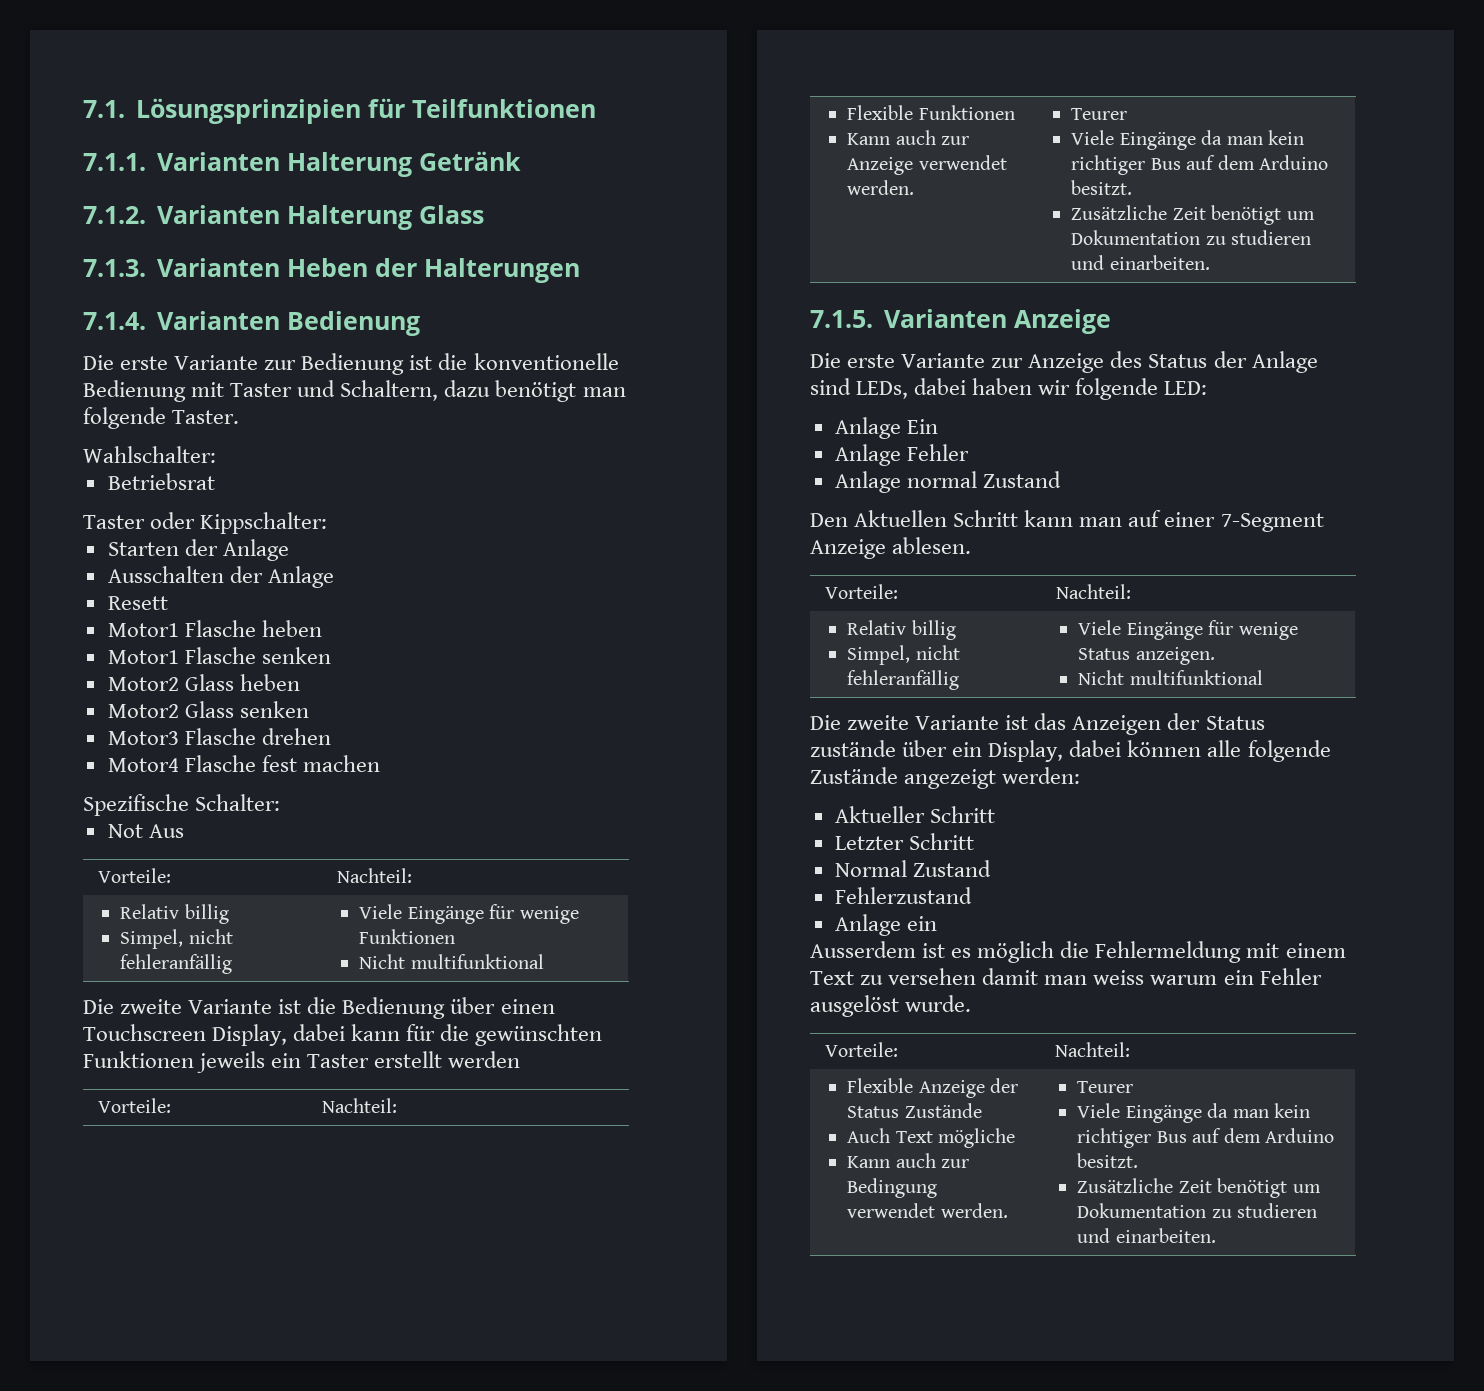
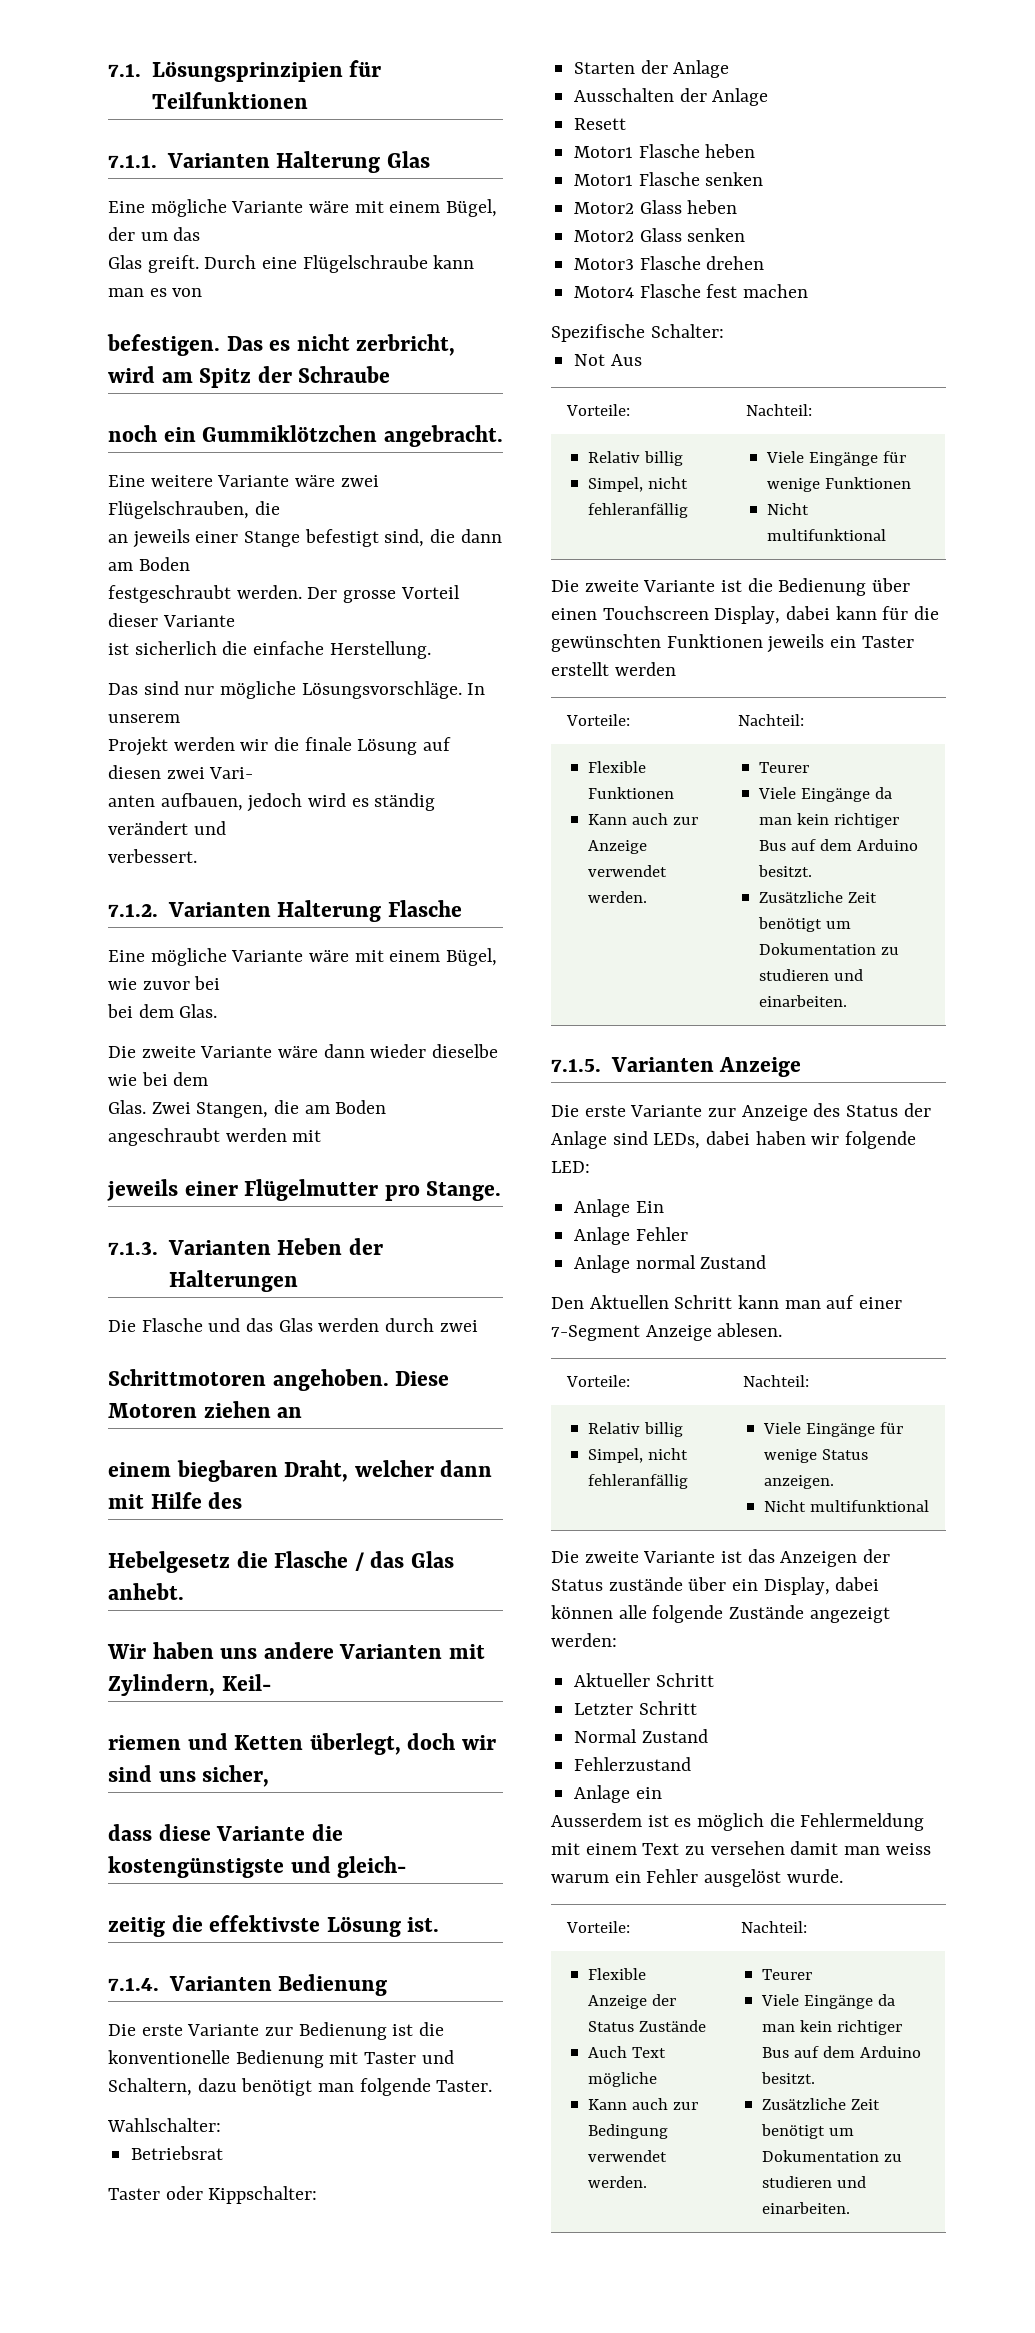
[419,151,522,171] [83,205,485,230] Getränk // 7.1.2. Varianten Halterung Glass -> [386,151,430,168] [108,199,498,217] [108,227,201,241] [108,255,475,273] [108,288,203,297] [107,334,456,356] [108,366,391,388] [108,425,503,447] [108,474,379,487] [108,501,280,519] [108,529,502,548] [108,557,190,571] [108,585,460,603] [108,613,235,627] [108,641,431,659] [108,681,486,699] [108,714,180,723] [108,737,452,756] [108,765,254,779] [108,793,436,812] [108,821,226,835] [108,849,197,863] [108,900,462,922] [108,948,498,966] [108,976,221,990] [107,1004,218,1018] [108,1044,499,1058] [108,1072,209,1086] [108,1100,387,1118] [108,1128,322,1146] [107,1179,502,1201] Glas // Eine mögliche Variante wäre mit einem Bügel, der um das // Glas greift. Durch eine Flügelschraube kann man es von // befestigen. Das es nicht zerbricht, wird am Spitz der Schraube // noch ein Gummiklötzchen angebracht. // Eine weitere Variante wäre zwei Flügelschrauben, die // an jeweils einer Stange befestigt sind, die dann am Boden // festgeschraubt werden. Der grosse Vorteil dieser Variante // ist sicherlich die einfache Herstellung. // Das sind nur mögliche Lösungsvorschläge. In unserem // Projekt werden wir die finale Lösung auf diesen zwei Vari- // anten aufbauen, jedoch wird es ständig verändert und // verbessert. // 7.1.2. Varianten Halterung Flasche // Eine mögliche Variante wäre mit einem Bügel, wie zuvor bei // bei dem Glas. // Die zweite Variante wäre dann wieder dieselbe wie bei dem // Glas. Zwei Stangen, die am Boden angeschraubt werden mit // jeweils einer Flügelmutter pro Stange.
(581, 270) none -> [108,1318,478,1332] [108,1369,450,1391] [108,1401,303,1418] [108,1460,493,1482] [108,1492,243,1509] [108,1551,455,1573] [108,1583,184,1600] [107,1642,486,1659] [108,1674,271,1696] [108,1733,497,1755] [108,1765,270,1787] [108,1824,343,1841] [108,1856,407,1878] [108,1915,440,1937] // Die Flasche und das Glas werden durch zwei // Schrittmotoren angehoben. Diese Motoren ziehen an // einem biegbaren Draht, welcher dann mit Hilfe des // Hebelgesetz die Flasche / das Glas anhebt. // Wir haben uns andere Varianten mit Zylindern, Keil- // riemen und Ketten überlegt, doch wir sind uns sicher, // dass diese Variante die kostengünstigste und gleich- // zeitig die effektivste Lösung ist.

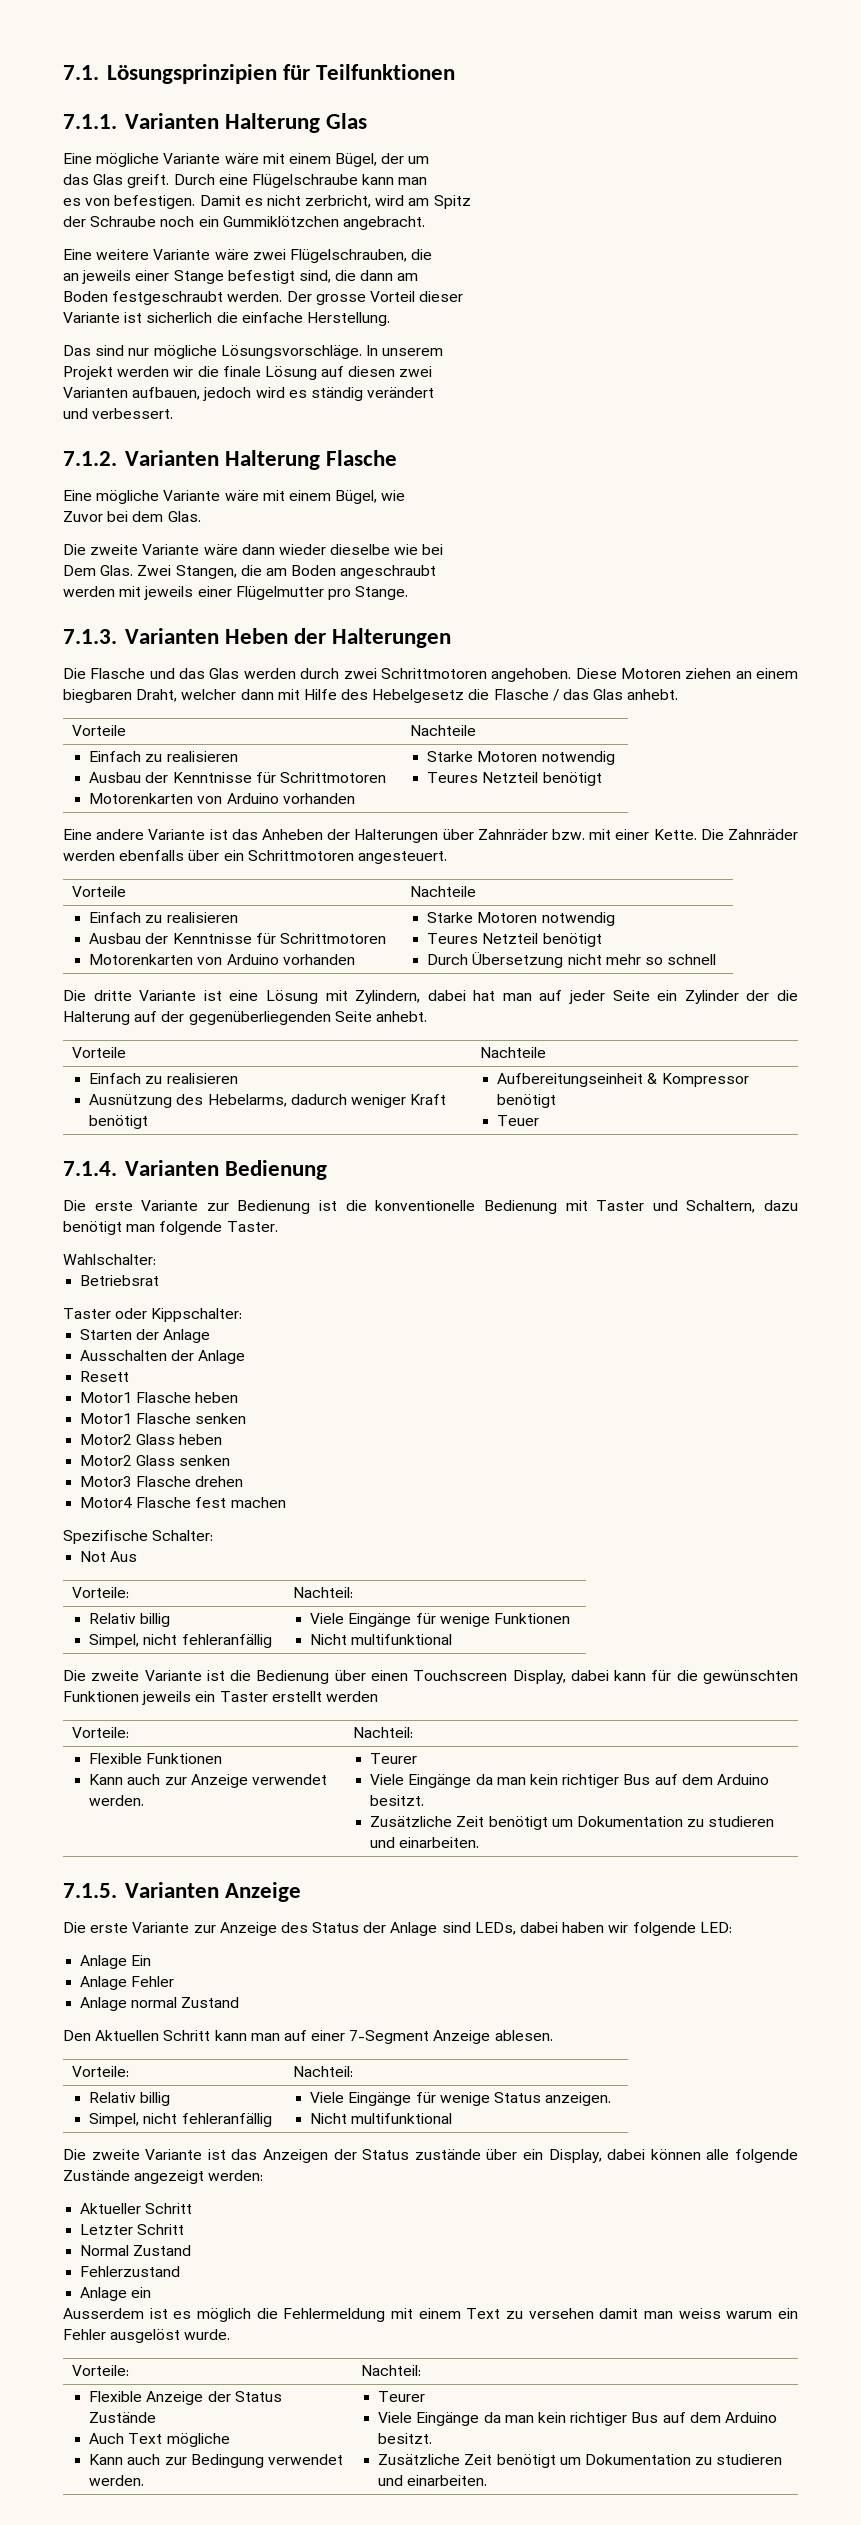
[173,227,201,241] das // -> [63,174,89,185] // das
(144, 292) none -> (428, 181) //
[107,334,263,356] // befestigen. Das -> [114,195,241,209] befestigen. Damit
(252, 378) none -> (471, 202) //
(391, 374) // -> (157, 221) none
[138,557,190,571] Boden // -> [63,291,108,302] // Boden
[162,615,235,627] Variante // -> [63,312,120,323] // Variante
[209,767,254,779] [108,795,155,807] Vari- // anten -> [63,387,128,398] // Varianten
[193,821,226,835] und // -> [63,408,88,419] // und
[142,976,221,990] zuvor bei // -> [63,511,103,522] // Zuvor
[173,1072,209,1086] dem // -> [63,565,96,576] // Dem
(220, 1137) none -> (437, 572) //
(322, 1136) // -> (142, 591) none
(478, 1326) // -> (377, 673) none
(303, 1412) // -> (752, 675) none
(243, 1500) // -> (369, 694) none
[107,1642,486,1659] [108,1674,271,1696] [108,1733,497,1755] [108,1765,270,1787] [108,1824,343,1841] [108,1856,407,1878] [108,1915,440,1937] // Wir haben uns andere Varianten mit Zylindern, Keil- // riemen und Ketten überlegt, doch wir sind uns sicher, // dass diese Variante die kostengünstigste und gleich- // zeitig die effektivste Lösung ist. -> [72,725,127,736] [410,725,477,736] [89,751,238,762] [89,772,386,783] [89,793,355,804] [427,751,615,765] [427,772,602,786] [63,829,799,843] [63,850,447,864] [72,886,127,897] [410,886,477,897] [89,912,238,923] [89,933,386,944] [89,954,355,965] [427,912,615,926] [427,933,602,947] [427,951,717,968] [63,990,799,1004] [63,1011,427,1025] [72,1047,127,1058] [480,1047,547,1058] [89,1073,238,1084] [89,1094,447,1108] [89,1115,149,1129] [497,1073,749,1087] [497,1094,557,1108] [497,1115,540,1126] // Vorteile | Nachteile // Einfach zu realisieren // Ausbau der Kenntnisse für Schrittmotoren // Motorenkarten von Arduino vorhanden | Starke Motoren notwendig // Teures Netzteil benötigt // Eine andere Variante ist das Anheben der Halterungen über Zahnräder bzw. mit einer Kette. Die Zahnräder werden ebenfalls über ein Schrittmotoren angesteuert. // Vorteile | Nachteile // Einfach zu realisieren // Ausbau der Kenntnisse für Schrittmotoren // Motorenkarten von Arduino vorhanden | Starke Motoren notwendig // Teures Netzteil benötigt // Durch Übersetzung nicht mehr so schnell // Die dritte Variante ist eine Lösung mit Zylindern, dabei hat man auf jeder Seite ein Zylinder der die Halterung auf der gegenüberliegenden Seite anhebt. // Vorteile | Nachteile // Einfach zu realisieren // Ausnützung des Hebelarms, dadurch weniger Kraft benötigt | Aufbereitungseinheit & Kompressor benötigt // Teuer

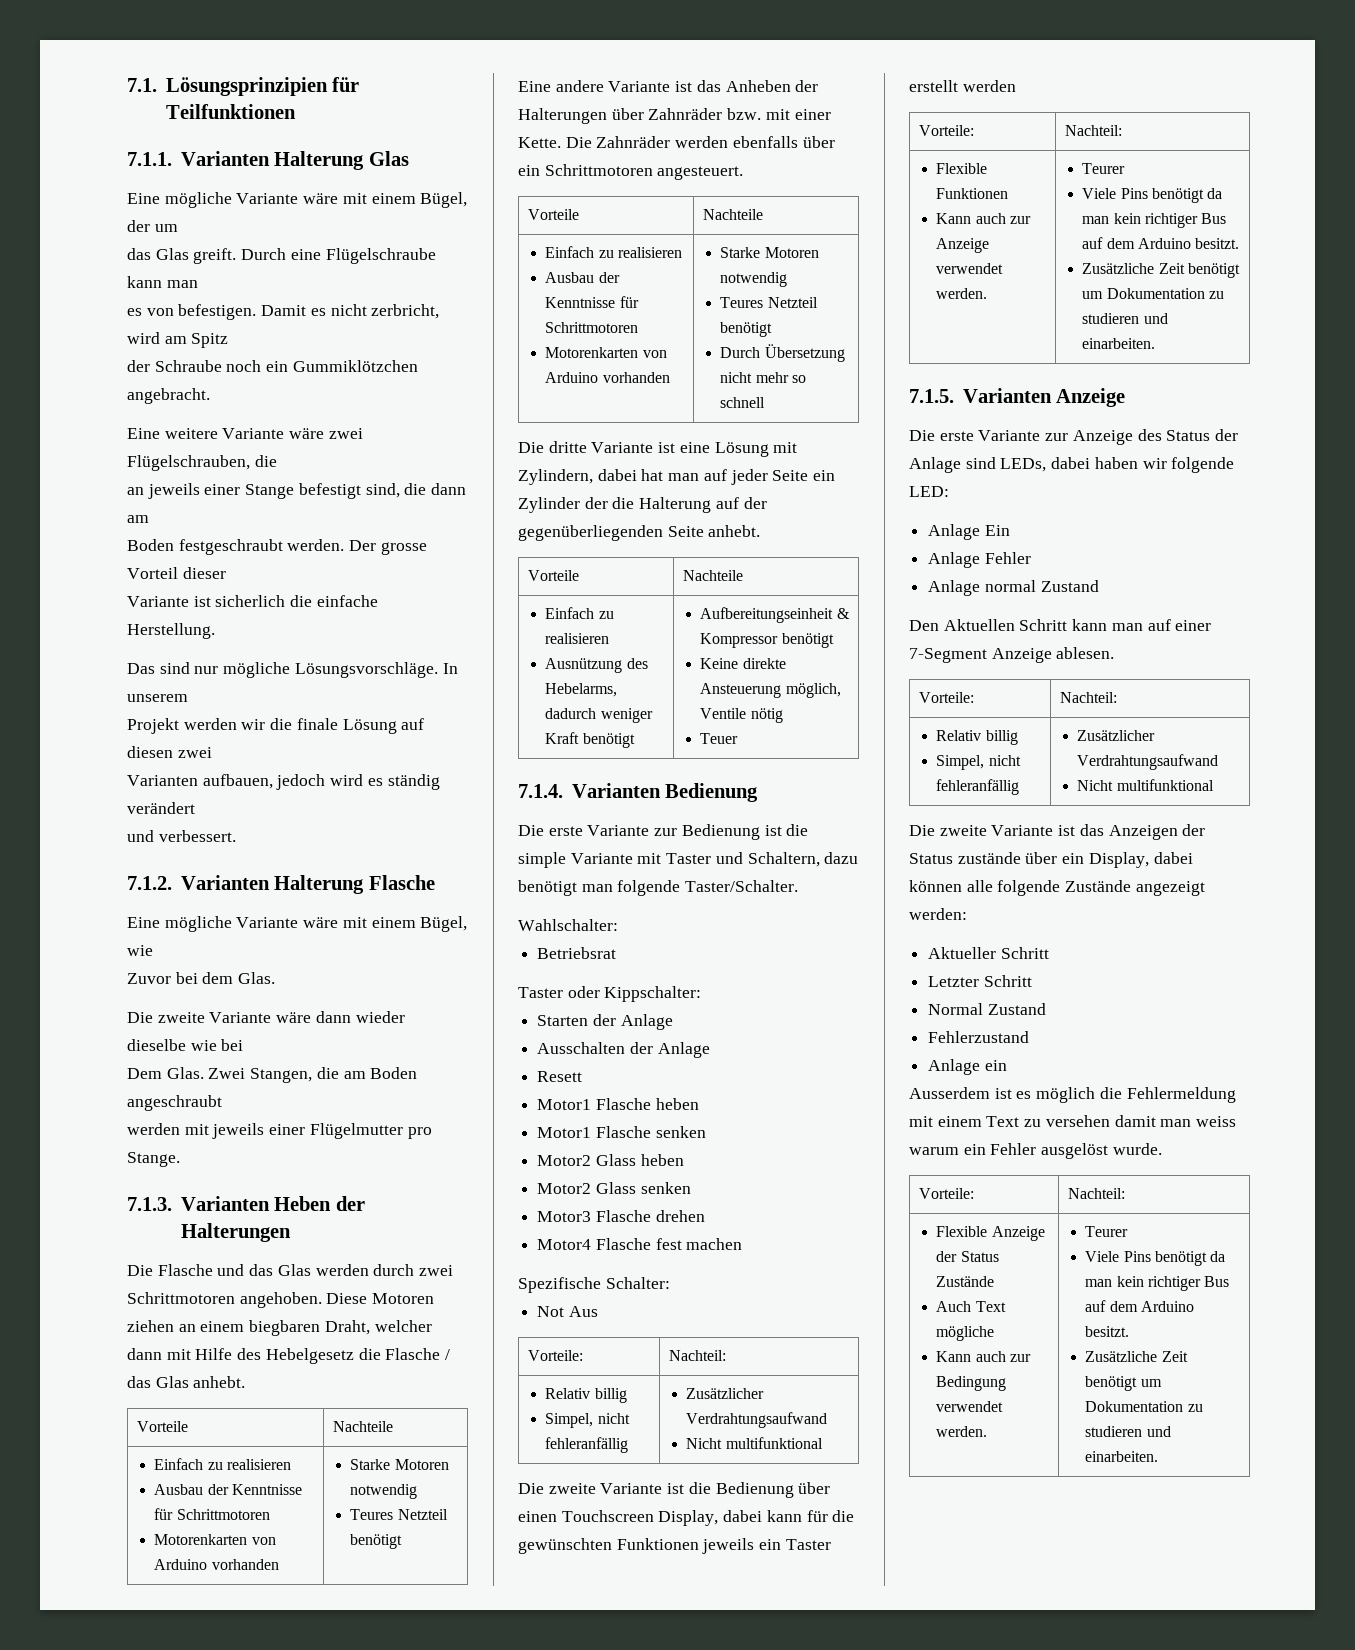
(557, 1101) none -> [700,658,786,669] [700,683,841,698] [700,708,783,723] // Keine direkte Ansteuerung möglich, Ventile nötig
[375,1200,557,1214] konventionelle Bedienung -> [518,852,633,868] simple Variante
[226,1221,278,1232] Taster. -> [685,880,799,892] Taster/Schalter.
[310,1613,570,1627] Viele Eingänge für wenige Funktionen -> [686,1388,765,1399] [686,1412,828,1428] Zusätzlicher Verdrahtungsaufwand
[408,1774,472,1788] Eingänge -> [1120,188,1205,203] Pins benötigt
[310,2092,612,2106] Viele Eingänge für wenige Status anzeigen. -> [1077,730,1156,741] [1077,754,1219,770] Zusätzlicher Verdrahtungsaufwand
[416,2412,480,2426] Eingänge -> [1123,1251,1208,1266] Pins benötigt

